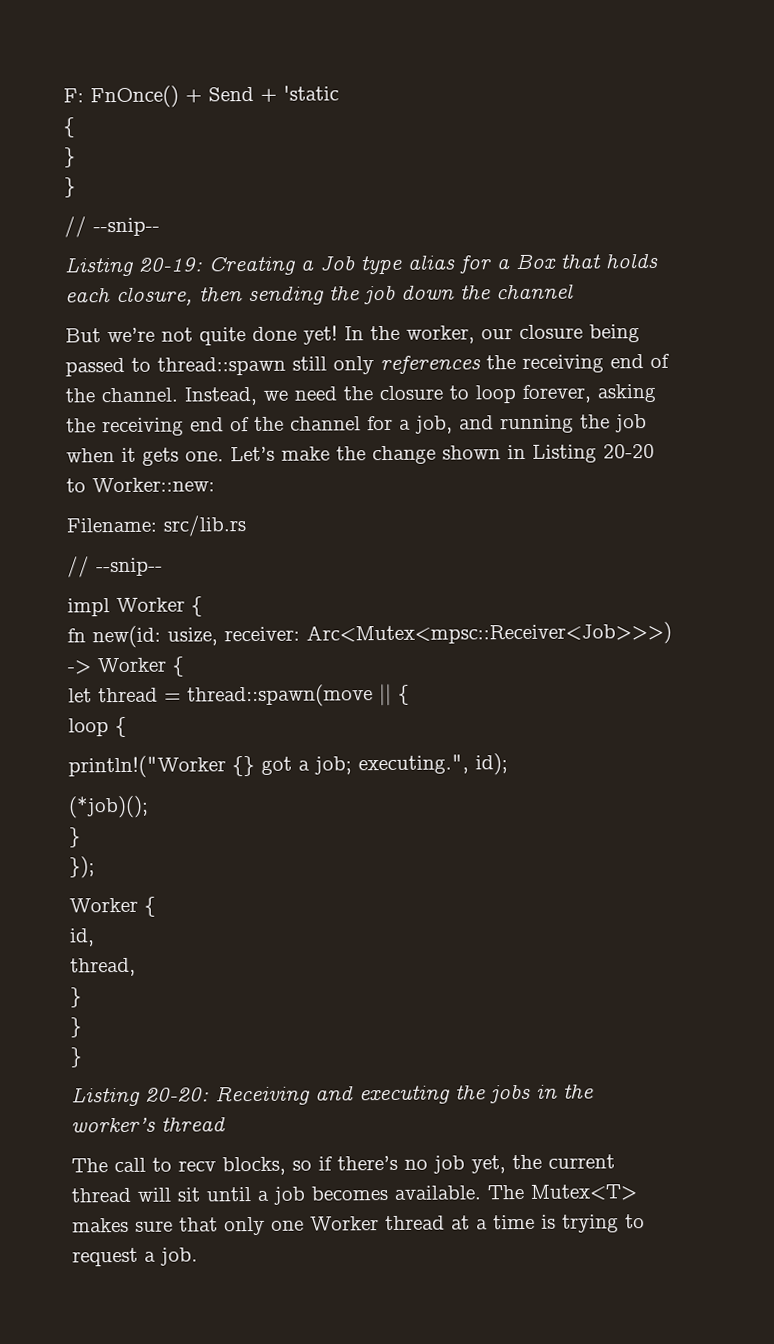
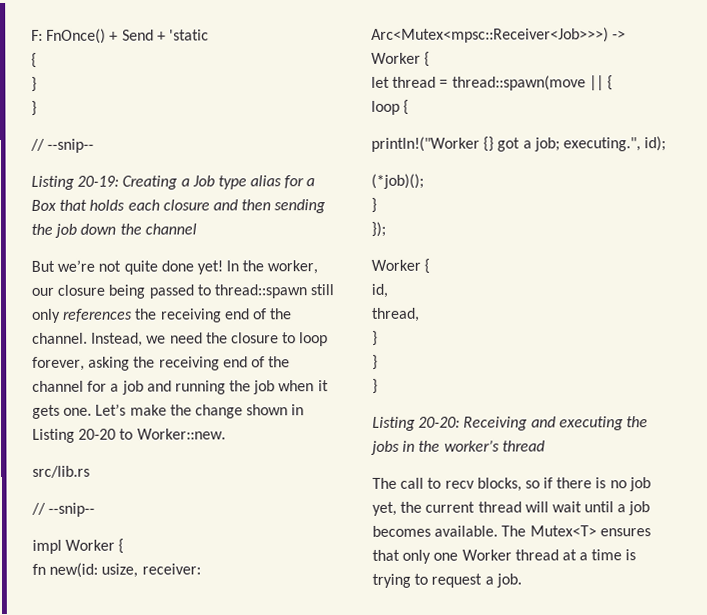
[116,286,193,307] closure, -> [162,199,238,211] closure and
[415,415,453,434] job, -> [121,380,144,395] job
[92,477,215,493] [66,517,157,533] Worker::new: // Filename: -> [136,428,226,440] Worker::new. //
[337,1155,398,1171] there’s -> [556,477,607,489] there is
[177,1187,200,1202] sit -> [551,501,582,513] wait
[72,1217,173,1233] makes sure -> [599,528,651,537] ensures

